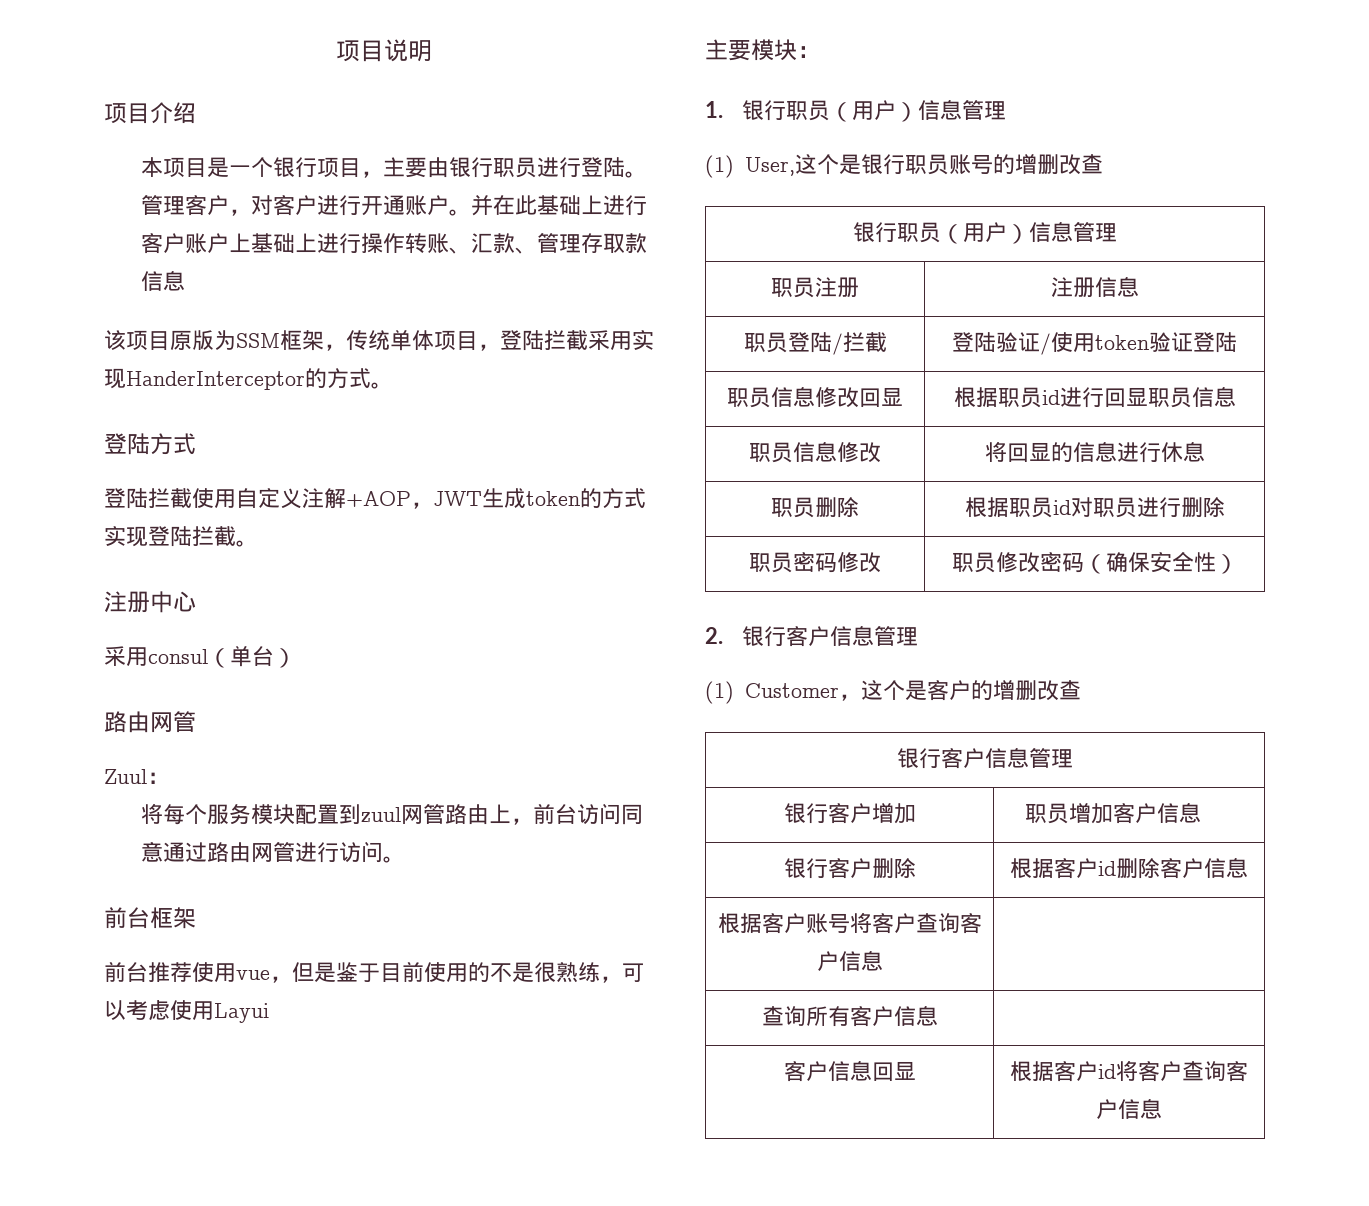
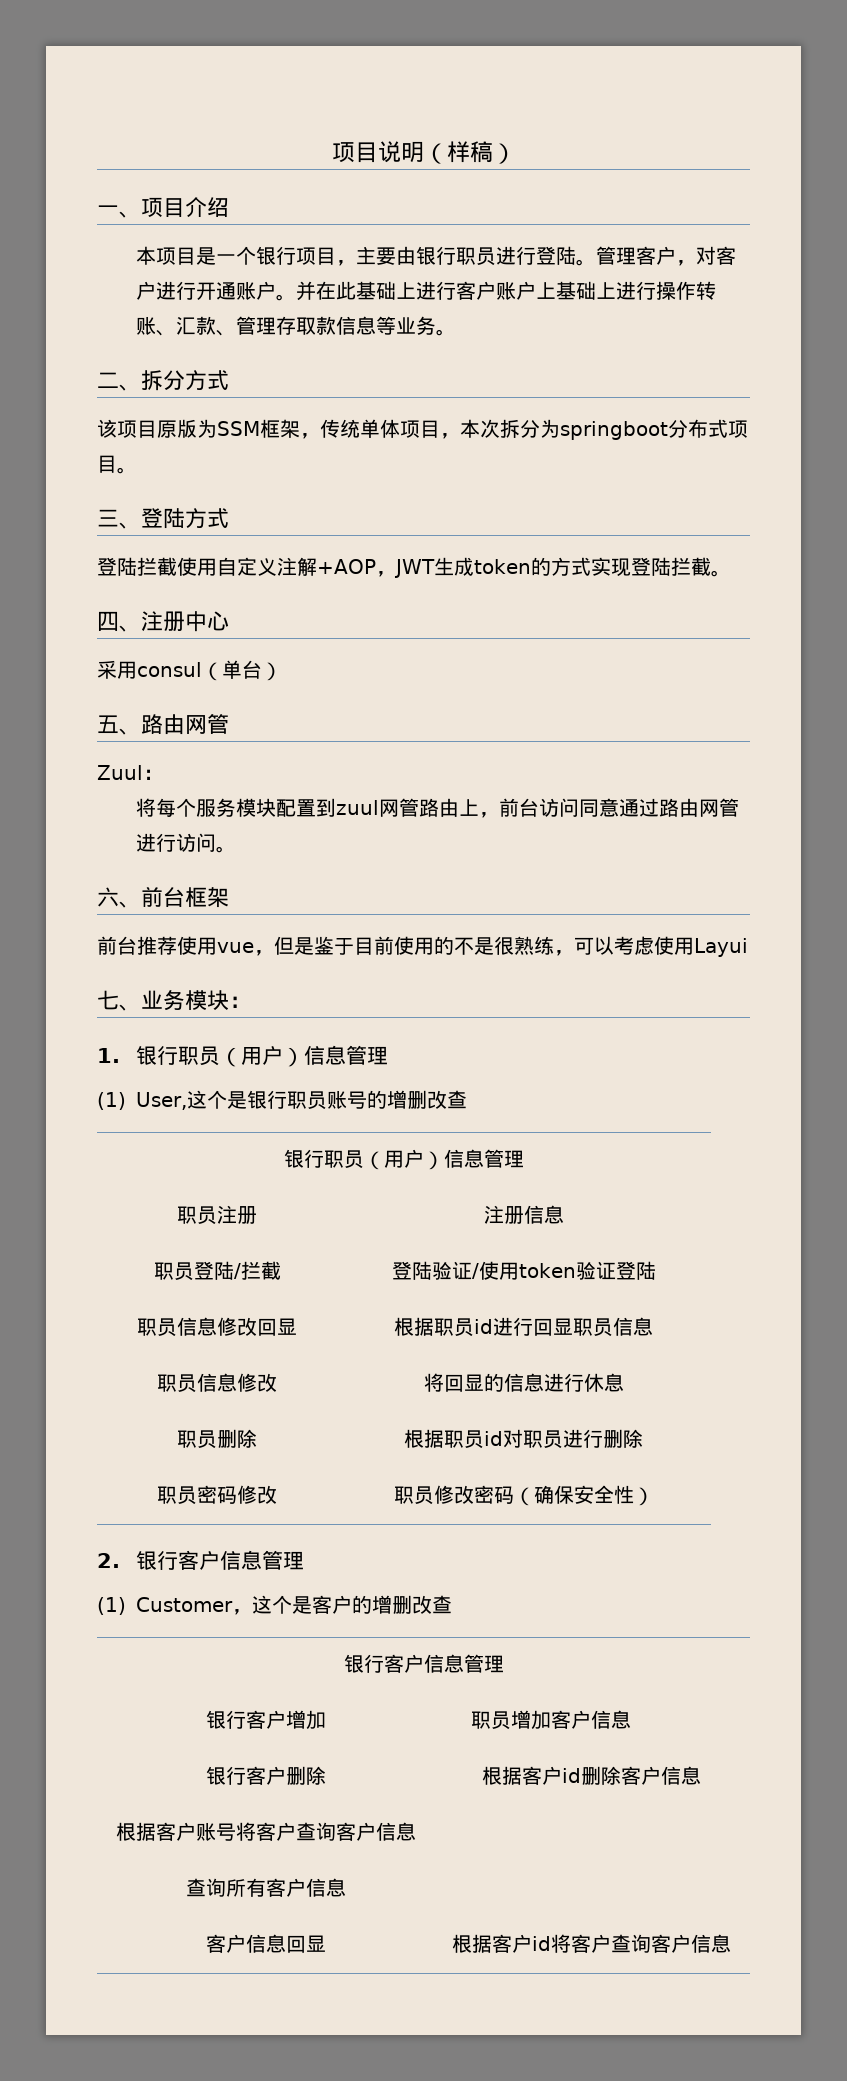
(432, 51) // -> [423,141,516,164] [97,205,141,218] （样稿） // 一、
(186, 280) none -> [375,316,456,336] [97,370,229,391] 等业务。 // 二、拆分方式
[500,330,654,351] [104,368,393,390] 登陆拦截采用实现HanderInterceptor的方式。 // -> [460,419,748,440] [97,455,137,474] [97,509,141,529] 本次拆分为springboot分布式项目。 // 三、
(258, 543) none -> [97,611,141,632] 四、
(296, 658) none -> [97,715,141,735] 五、
(406, 859) none -> [97,887,141,908] 六、
[705,39,751,61] 主要 -> [97,990,185,1011] 七、业务

